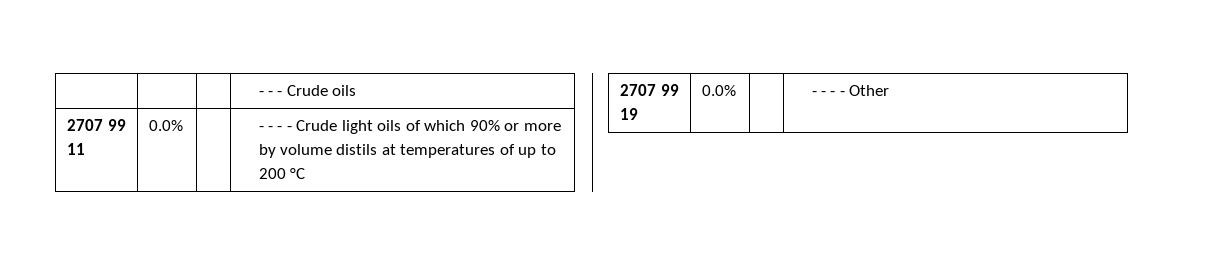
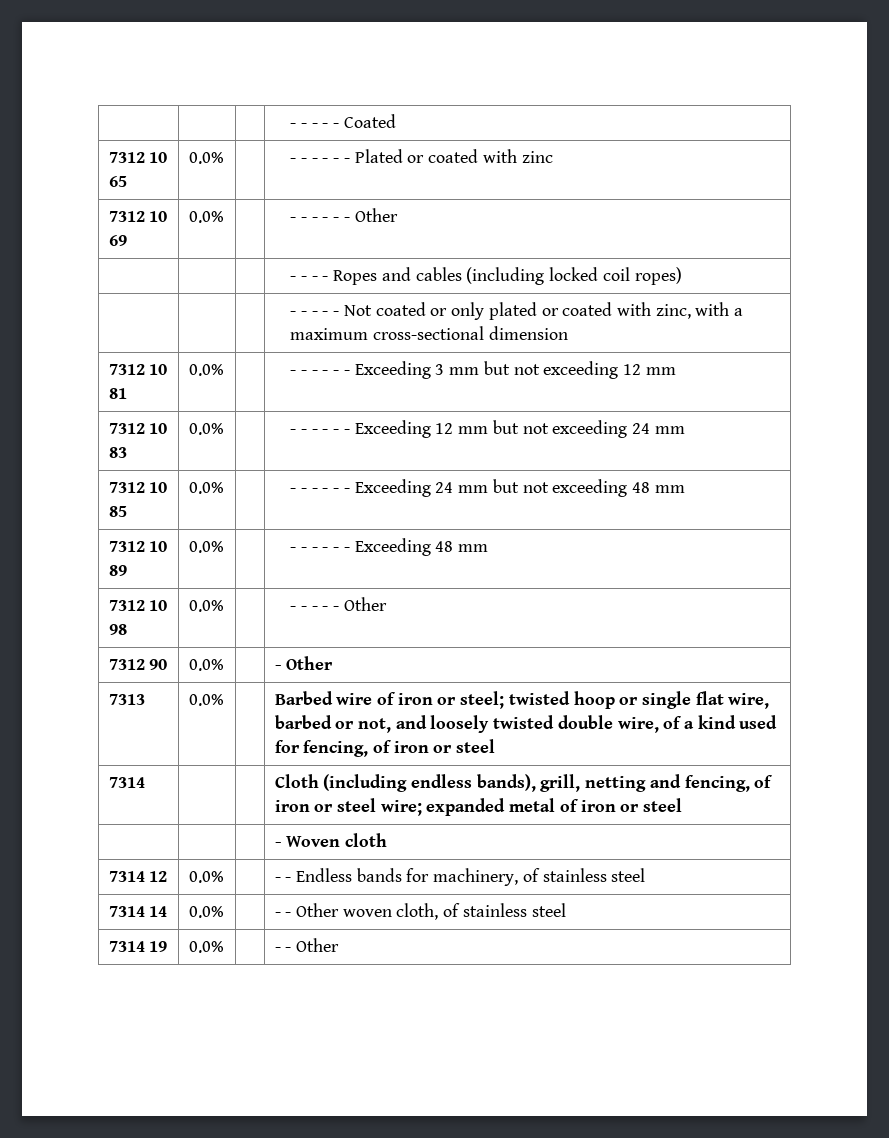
[258,85,357,96] [67,119,126,131] [67,143,86,155] [149,120,184,131] [258,120,561,134] [258,144,556,158] [258,168,306,179] [620,84,679,96] [620,108,639,120] [702,85,737,96] [811,85,890,96] | | | - - - Crude oils // 2707 99 11 | 0.0% | | - - - - Crude light oils of which 90% or more by volume distils at temperatures of up to 200 °C // 2707 99 19 | 0.0% | | - - - - Other -> [290,114,396,128] [108,152,168,163] [108,176,127,187] [188,152,224,164] [290,149,553,163] [108,211,168,222] [108,235,127,246] [188,211,224,223] [290,208,398,222] [290,267,682,285] [290,302,744,320] [290,326,568,340] [108,364,168,375] [108,388,127,399] [188,364,224,376] [290,361,676,379] [108,423,168,434] [108,447,127,458] [188,423,224,435] [290,420,685,438] [108,482,168,493] [108,506,127,517] [188,482,224,494] [290,479,685,497] [108,541,168,552] [108,565,127,576] [188,541,224,553] [290,538,489,556] [108,600,168,611] [108,624,127,635] [188,600,224,612] [290,597,387,611] [108,659,168,670] [188,659,224,671] [274,656,334,670] [108,694,145,705] [188,694,224,706] [274,691,770,709] [274,715,778,733] [274,739,496,757] [108,777,145,788] [274,774,774,792] [274,798,683,816] [274,833,387,847] [108,871,168,882] [188,871,224,883] [274,868,646,886] [108,906,168,917] [188,906,224,918] [274,903,566,920] [108,941,168,952] [188,941,224,953] [274,938,339,952] | | | - - - - - Coated // 7312 10 65 | 0.0% | | - - - - - - Plated or coated with zinc // 7312 10 69 | 0.0% | | - - - - - - Other // | | | - - - - Ropes and cables (including locked coil ropes) // | | | - - - - - Not coated or only plated or coated with zinc, with a maximum cross-sectional dimension // 7312 10 81 | 0.0% | | - - - - - - Exceeding 3 mm but not exceeding 12 mm // 7312 10 83 | 0.0% | | - - - - - - Exceeding 12 mm but not exceeding 24 mm // 7312 10 85 | 0.0% | | - - - - - - Exceeding 24 mm but not exceeding 48 mm // 7312 10 89 | 0.0% | | - - - - - - Exceeding 48 mm // 7312 10 98 | 0.0% | | - - - - - Other // 7312 90 | 0.0% | | - Other // 7313 | 0.0% | | Barbed wire of iron or steel; twisted hoop or single flat wire, barbed or not, and loosely twisted double wire, of a kind used for fencing, of iron or steel // 7314 | | | Cloth (including endless bands), grill, netting and fencing, of iron or steel wire; expanded metal of iron or steel // | | | - Woven cloth // 7314 12 | 0.0% | | - - Endless bands for machinery, of stainless steel // 7314 14 | 0.0% | | - - Other woven cloth, of stainless steel // 7314 19 | 0.0% | | - - Other

